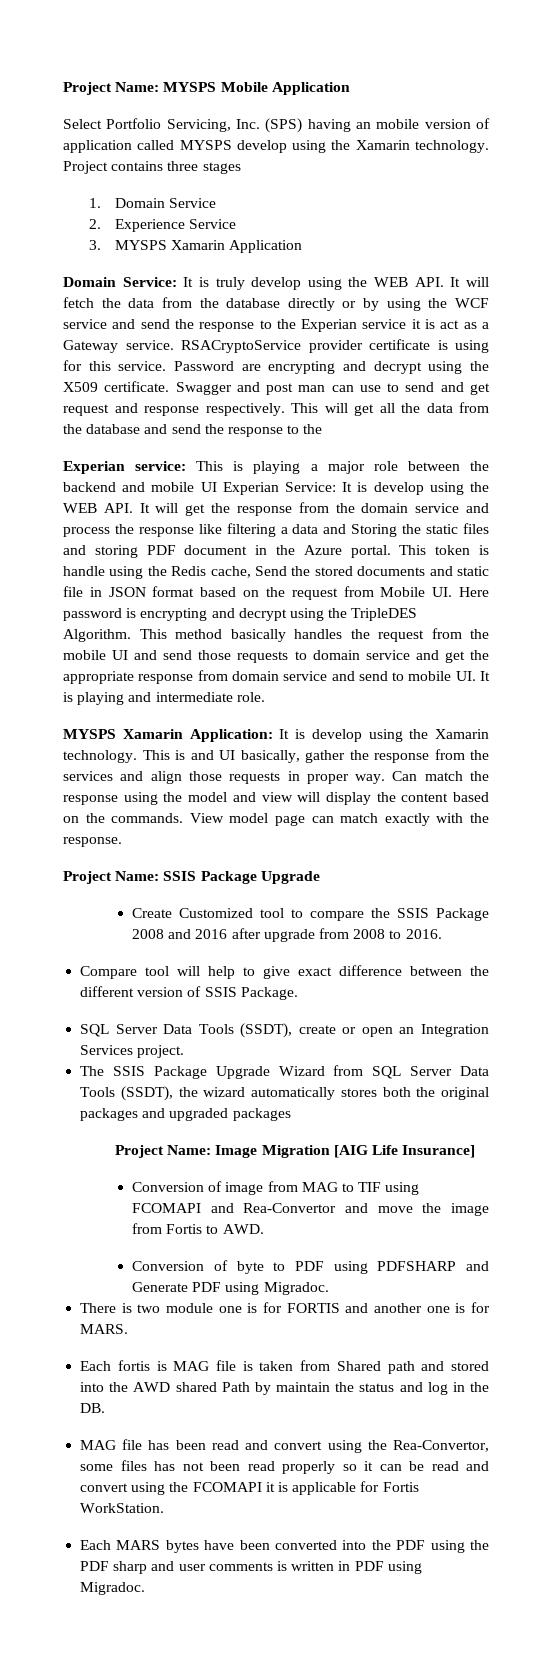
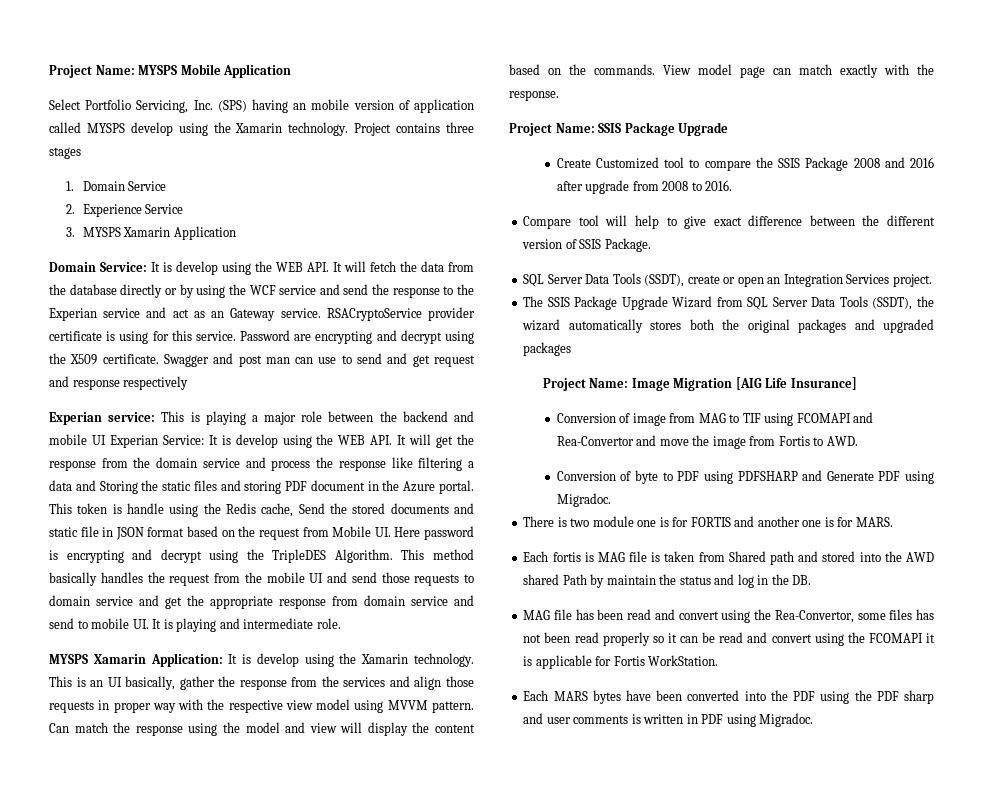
[215,277,245,290] truly -> (172, 267) none
[411,319,436,329] it is -> [146,307,167,318] and
[482,322,489,329] a -> [211,311,225,318] an
[205,402,489,416] [63,424,323,437] respectively. This will get all the data from the database and send the response to the -> [123,376,189,390] respectively
[190,750,214,760] and -> [90,680,104,687] an
[355,774,386,784] way. -> [152,699,474,713] way with the respective view model using MVVM pattern.

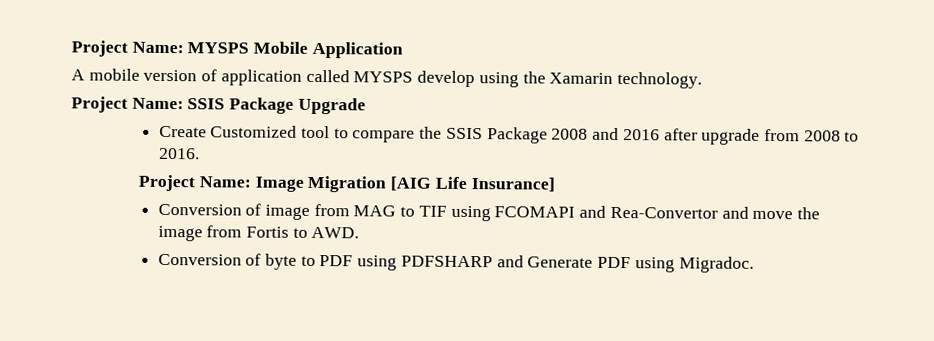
[49,99,307,113] Select Portfolio Servicing, Inc. (SPS) having an -> [71,69,85,81] A
[354,122,475,136] [49,147,81,159] [65,181,167,191] [65,204,184,217] [65,226,236,240] [49,261,474,275] [49,284,475,298] [49,307,476,321] [49,330,475,344] [49,353,476,367] [49,376,189,390] [49,411,475,425] [49,434,475,448] [49,457,475,471] [49,480,475,494] [49,503,474,517] [49,526,475,540] [49,549,474,563] [49,572,474,586] [49,595,474,609] [49,618,341,632] [49,653,474,667] [49,676,475,690] [49,699,474,713] [49,722,475,736] [509,64,934,78] [509,90,559,101] Project contains three stages // 1. Domain Service // 2. Experience Service // 3. MYSPS Xamarin Application // Domain Service: It is develop using the WEB API. It will fetch the data from the database directly or by using the WCF service and send the response to the Experian service and act as an Gateway service. RSACryptoService provider certificate is using for this service. Password are encrypting and decrypt using the X509 certificate. Swagger and post man can use to send and get request and response respectively // Experian service: This is playing a major role between the backend and mobile UI Experian Service: It is develop using the WEB API. It will get the response from the domain service and process the response like filtering a data and Storing the static files and storing PDF document in the Azure portal. This token is handle using the Redis cache, Send the stored documents and static file in JSON format based on the request from Mobile UI. Here password is encrypting and decrypt using the TripleDES Algorithm. This method basically handles the request from the mobile UI and send those requests to domain service and get the appropriate response from domain service and send to mobile UI. It is playing and intermediate role. // MYSPS Xamarin Application: It is develop using the Xamarin technology. This is an UI basically, gather the response from the services and align those requests in proper way with the respective view model using MVVM pattern. Can match the response using the model and view will display the content based on the commands. View model page can match exactly with the response. -> (702, 80) none
[523,215,935,229] [522,238,651,252] [523,273,932,287] [523,296,934,310] [522,319,934,333] [523,342,572,356] // Compare tool will help to give exact difference between the different version of SSIS Package. // SQL Server Data Tools (SSDT), create or open an Integration Services project. // The SSIS Package Upgrade Wizard from SQL Server Data Tools (SSDT), the wizard automatically stores both the original packages and upgraded packages -> (200, 153) none
[523,516,893,527] [523,551,934,565] [523,574,812,588] [523,609,934,623] [523,632,935,646] [523,655,719,669] [523,690,935,704] [523,713,814,727] // There is two module one is for FORTIS and another one is for MARS. // Each fortis is MAG file is taken from Shared path and stored into the AWD shared Path by maintain the status and log in the DB. // MAG file has been read and convert using the Rea-Convertor, some files has not been read properly so it can be read and convert using the FCOMAPI it is applicable for Fortis WorkStation. // Each MARS bytes have been converted into the PDF using the PDF sharp and user comments is written in PDF using Migradoc. -> (754, 264) none

